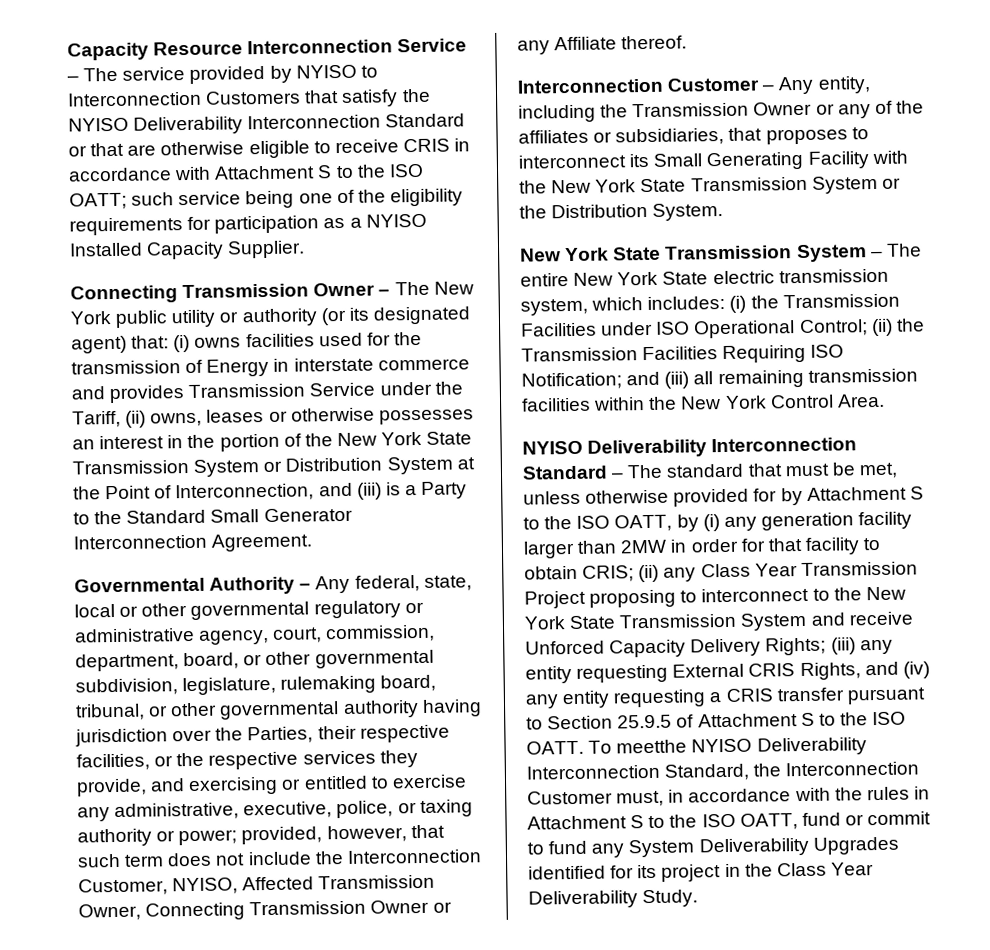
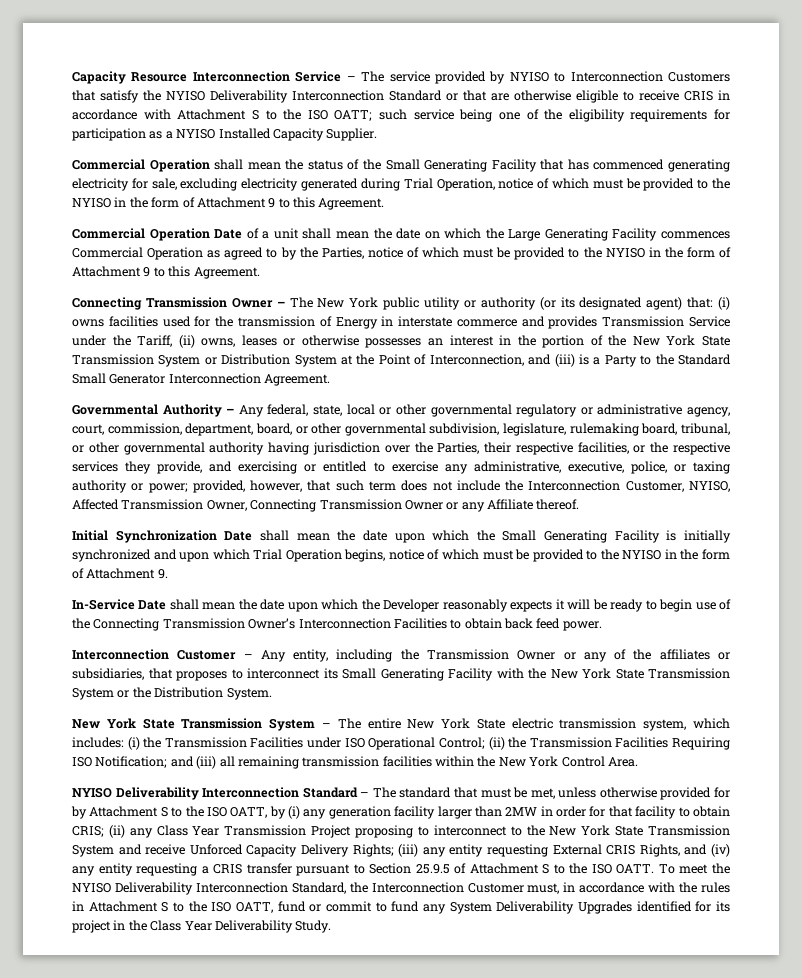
(306, 249) none -> [72,159,730,172] [72,178,730,191] [72,197,385,210] [72,228,730,241] [72,247,732,260] [72,266,260,279] // Commercial Operation shall mean the status of the Small Generating Facility that has commenced generating electricity for sale, excluding electricity generated during Trial Operation, notice of which must be provided to the NYISO in the form of Attachment 9 to this Agreement. // Commercial Operation Date of a unit shall mean the date on which the Large Generating Facility commences Commercial Operation as agreed to by the Parties, notice of which must be provided to the NYISO in the form of Attachment 9 to this Agreement.
(688, 42) none -> [72,530,731,543] [72,549,730,562] [72,568,168,579] [72,599,732,612] [72,618,602,631] // Initial Synchronization Date shall mean the date upon which the Small Generating Facility is initially synchronized and upon which Trial Operation begins, notice of which must be provided to the NYISO in the form of Attachment 9. // In-Service Date shall mean the date upon which the Developer reasonably expects it will be ready to begin use of the Connecting Transmission Owner’s Interconnection Facilities to obtain back feed power.
[616,739,688,754] meetthe -> [679,863,730,874] meet the

